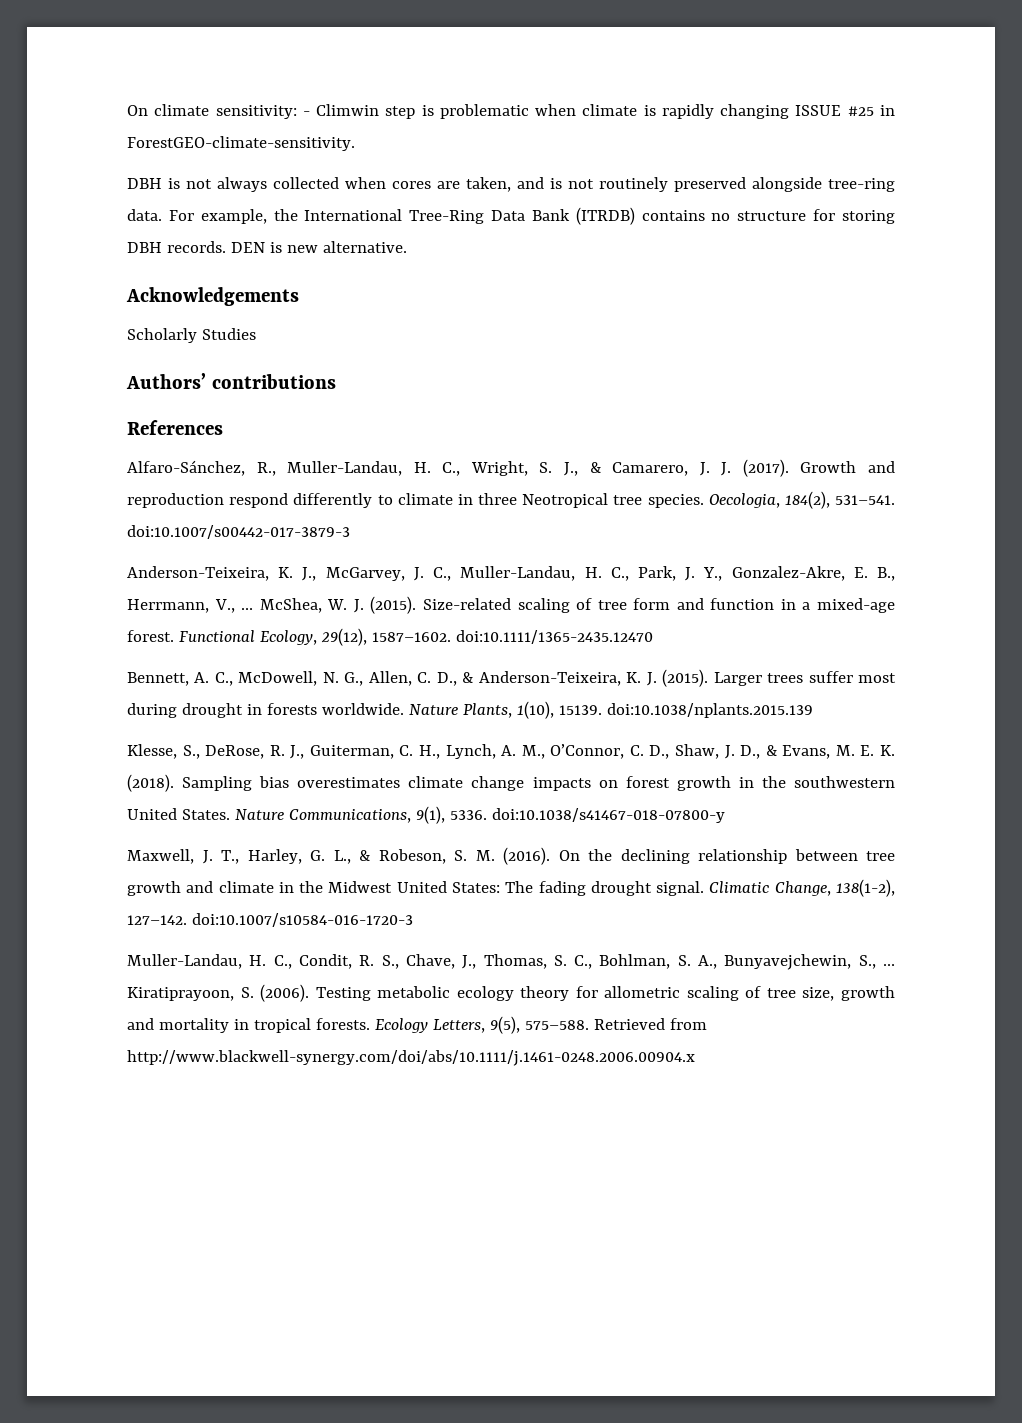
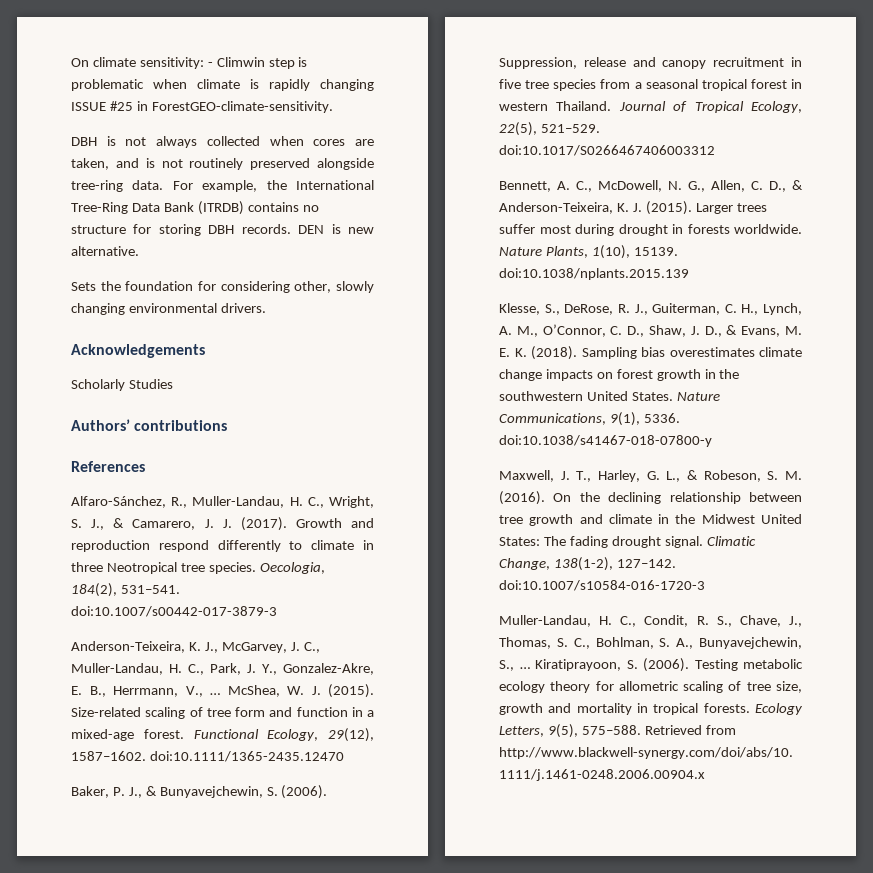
(407, 247) none -> [71,281,374,293] [71,303,266,315] // Sets the foundation for considering other, slowly changing environmental drivers.
(653, 637) none -> [71,785,328,799] [499,57,802,69] [499,79,802,91] [499,101,802,113] [499,122,600,136] [499,145,715,156] // Baker, P. J., & Bunyavejchewin, S. (2006). Suppression, release and canopy recruitment in five tree species from a seasonal tropical forest in western Thailand. Journal of Tropical Ecology, 22(5), 521–529. doi:10.1017/S0266467406003312

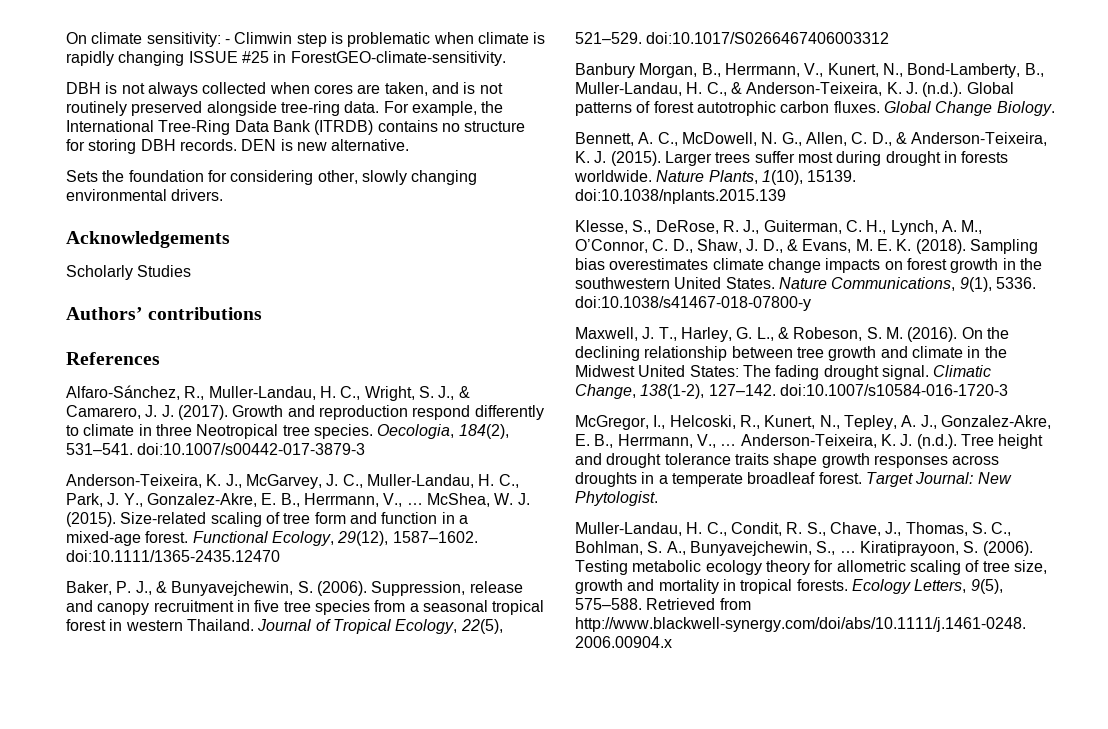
(715, 150) none -> [575,63,1044,78] [575,82,1014,97] [575,101,1055,116] // Banbury Morgan, B., Herrmann, V., Kunert, N., Bond-Lamberty, B., Muller-Landau, H. C., & Anderson-Teixeira, K. J. (n.d.). Global patterns of forest autotrophic carbon fluxes. Global Change Biology.
(705, 585) none -> [575,415,1051,430] [575,434,1044,449] [575,453,1000,468] [575,472,1012,487] [575,491,658,506] // McGregor, I., Helcoski, R., Kunert, N., Tepley, A. J., Gonzalez-Akre, E. B., Herrmann, V., … Anderson-Teixeira, K. J. (n.d.). Tree height and drought tolerance traits shape growth responses across droughts in a temperate broadleaf forest. Target Journal: New Phytologist.

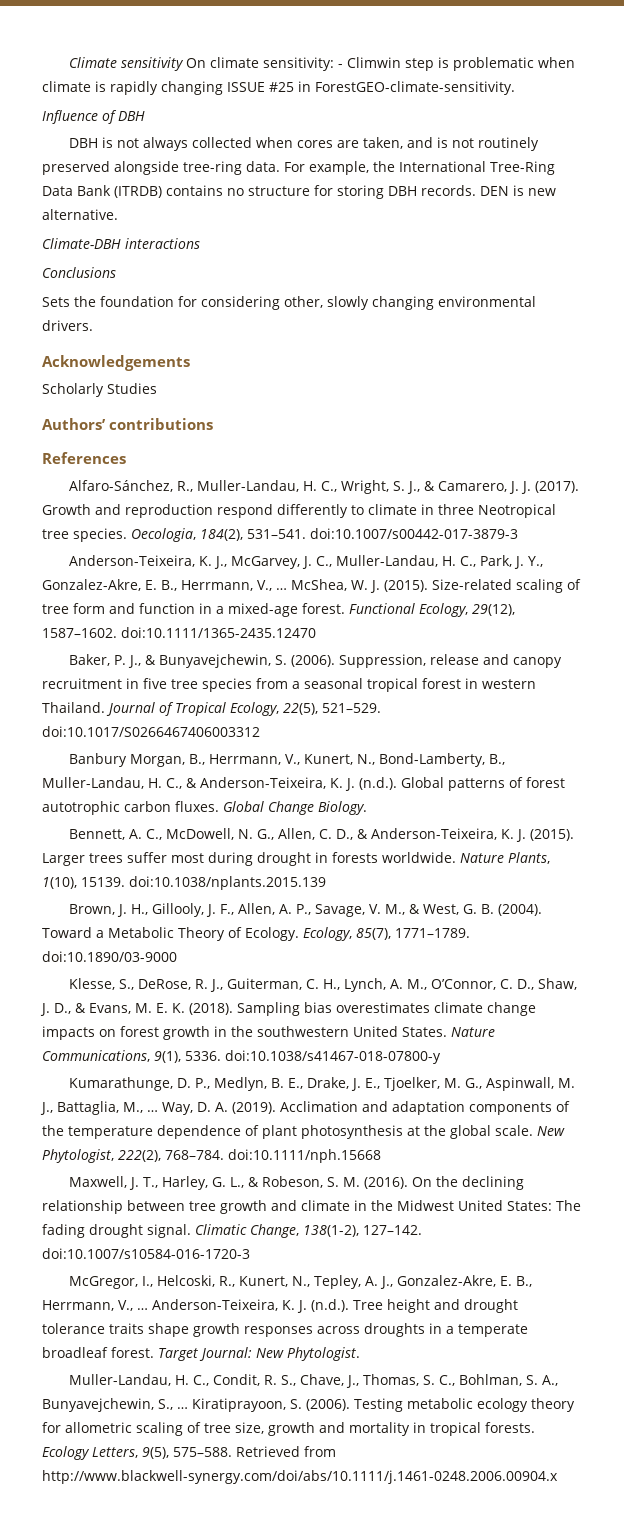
(66, 38) none -> [69,57,185,71] Climate sensitivity
(506, 58) none -> [42,110,145,124] // Influence of DBH
(410, 145) none -> [42,238,200,249] [42,267,116,278] // Climate-DBH interactions // Conclusions
(786, 196) none -> [69,903,543,917] [42,927,470,941] [42,951,177,962] // Brown, J. H., Gillooly, J. F., Allen, A. P., Savage, V. M., & West, G. B. (2004). Toward a Metabolic Theory of Ecology. Ecology, 85(7), 1771–1789. doi:10.1890/03-9000
(811, 303) none -> [69,1077,576,1091] [40,1101,570,1115] [42,1125,565,1139] [42,1149,381,1163] // Kumarathunge, D. P., Medlyn, B. E., Drake, J. E., Tjoelker, M. G., Aspinwall, M. J., Battaglia, M., … Way, D. A. (2019). Acclimation and adaptation components of the temperature dependence of plant photosynthesis at the global scale. New Phytologist, 222(2), 768–784. doi:10.1111/nph.15668

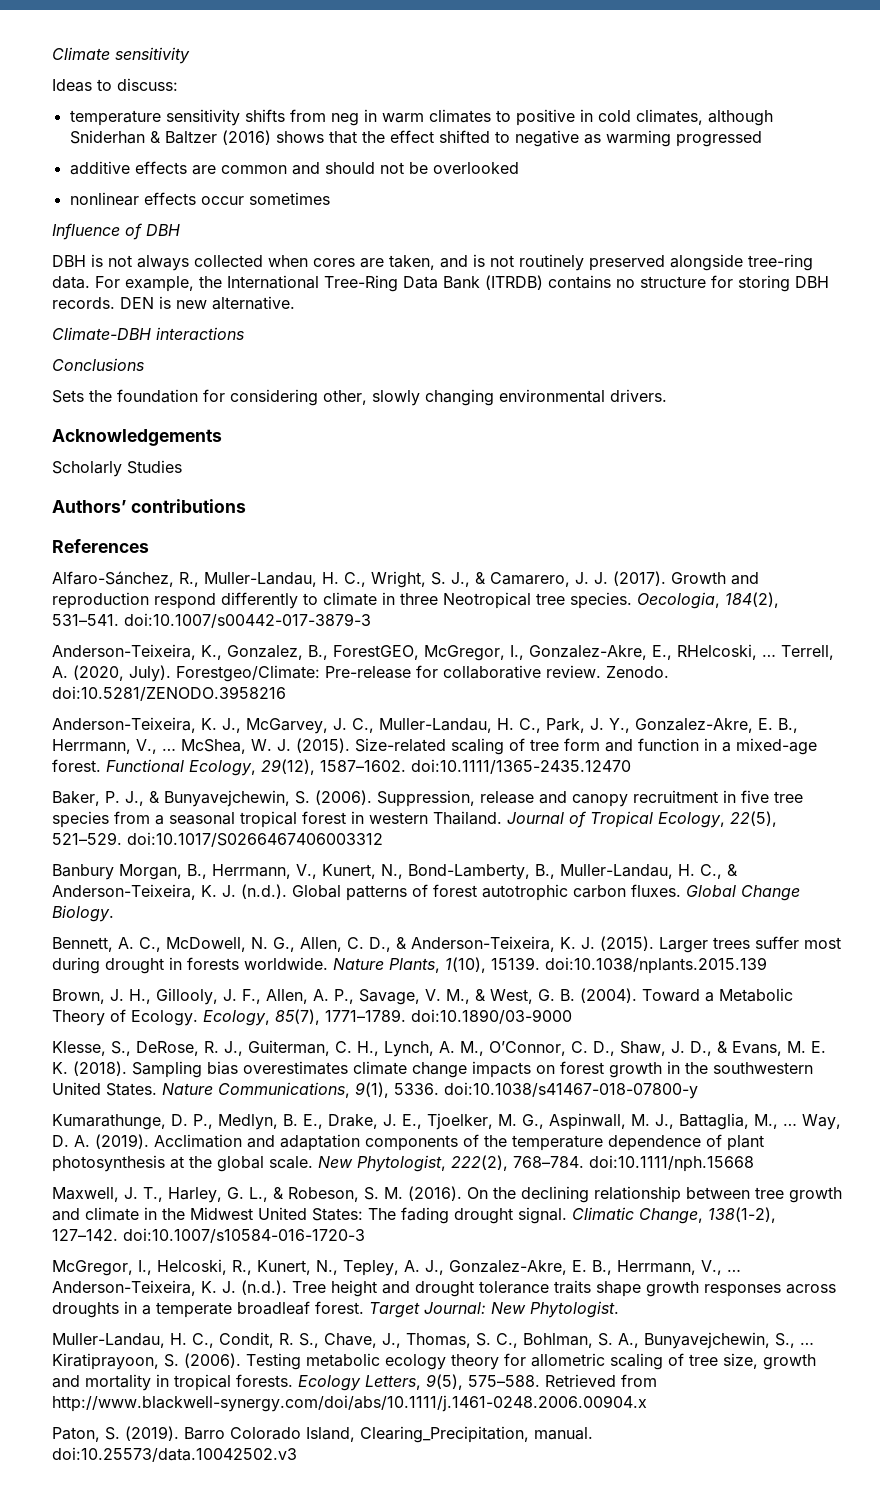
[186,57,576,71] [42,81,515,95] On climate sensitivity: - Climwin step is problematic when climate is rapidly changing ISSUE #25 in ForestGEO-climate-sensitivity. -> [52,78,178,92] [69,109,773,126] [69,130,762,147] [69,161,519,175] [69,192,330,206] // Ideas to discuss: // temperature sensitivity shifts from neg in warm climates to positive in cold climates, although Sniderhan & Baltzer (2016) shows that the effect shifted to negative as warming progressed // additive effects are common and should not be overlooked // nonlinear effects occur sometimes
(518, 533) none -> [52,644,834,661] [52,665,669,682] [52,686,286,701] // Anderson-Teixeira, K., Gonzalez, B., ForestGEO, McGregor, I., Gonzalez-Akre, E., RHelcoski, … Terrell, A. (2020, July). Forestgeo/Climate: Pre-release for collaborative review. Zenodo. doi:10.5281/ZENODO.3958216
(558, 1477) none -> [52,1426,593,1443] [52,1447,297,1462] // Paton, S. (2019). Barro Colorado Island, Clearing_Precipitation, manual. doi:10.25573/data.10042502.v3

